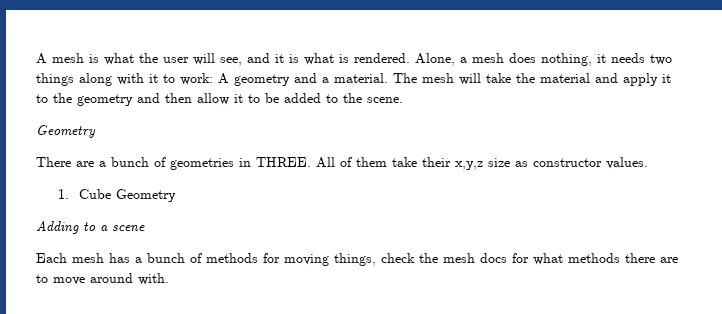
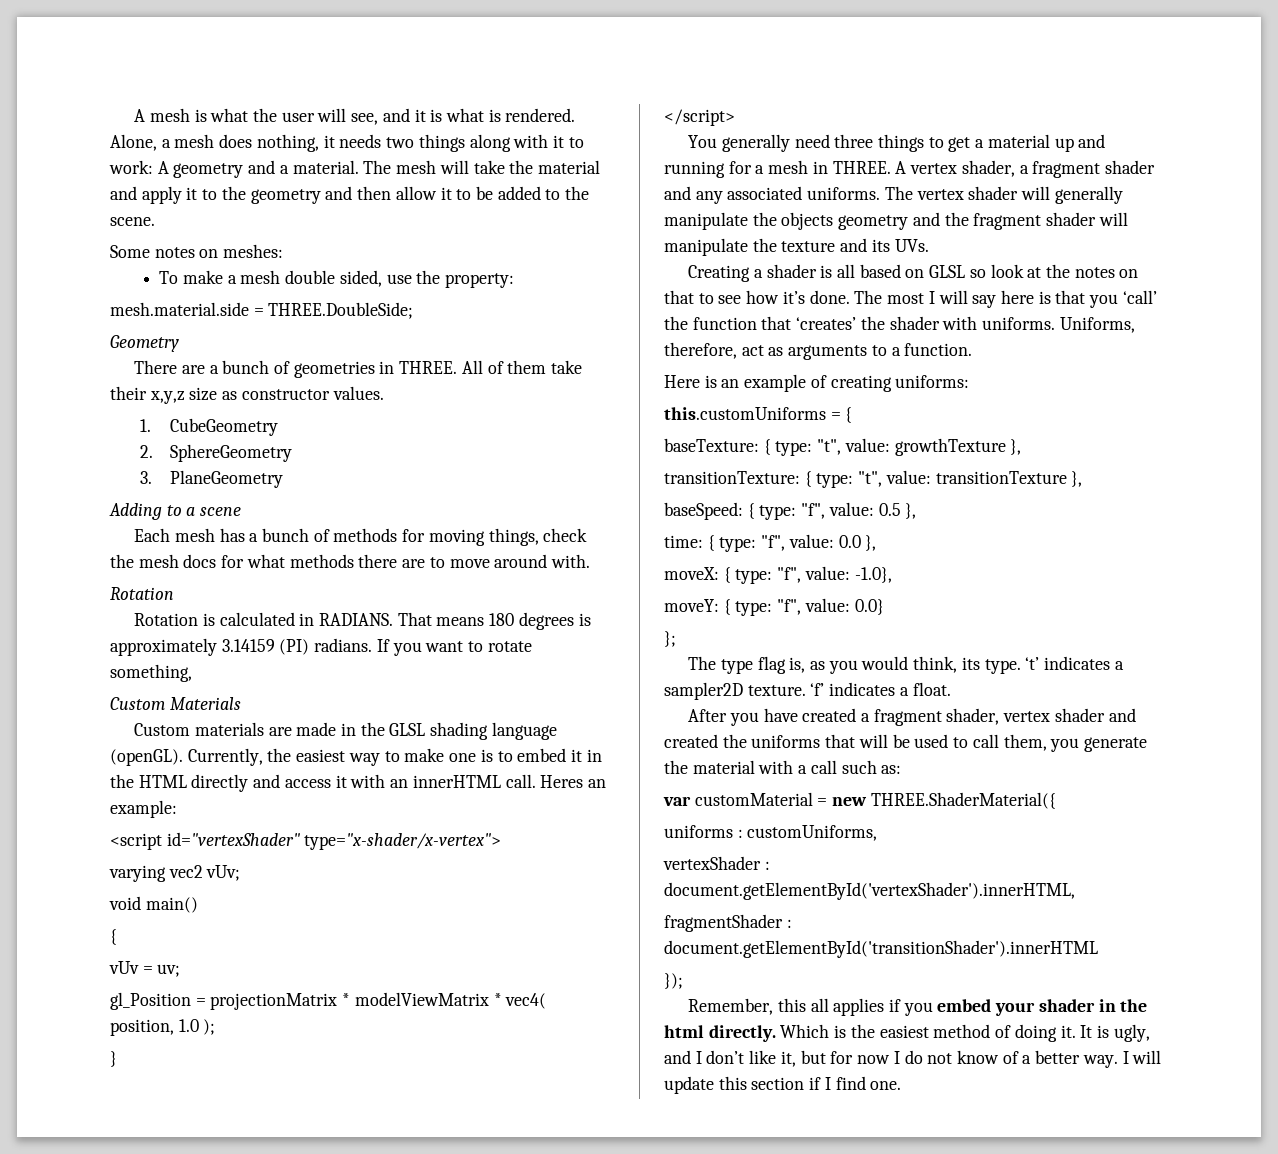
(403, 100) none -> [110,244,284,258] [159,270,515,288] [110,302,414,319] // Some notes on meshes: // To make a mesh double sided, use the property: // mesh.material.side = THREE.DoubleSide;
[79,189,177,202] Cube Geometry -> [170,418,279,436] [140,444,293,462] [140,470,284,488] CubeGeometry // 2. SphereGeometry // 3. PlaneGeometry
(169, 279) none -> [110,587,174,600] [134,612,591,630] [110,638,532,656] [110,664,192,682] [110,697,241,710] [134,722,557,740] [110,748,602,766] [110,774,606,792] [110,800,177,818] [110,832,502,850] [109,865,241,882] [109,896,198,913] [110,929,117,945] [109,961,181,977] [110,992,547,1010] [110,1019,216,1036] [110,1051,117,1067] [664,109,735,126] [688,134,1106,152] [664,160,1155,178] [664,186,1123,204] [664,212,1128,230] [664,238,929,256] [688,264,1139,282] [664,290,1157,308] [664,316,1135,333] [664,342,973,360] [664,374,970,392] [664,407,853,423] [664,438,1022,456] [664,470,1083,488] [664,502,917,520] [664,534,877,552] [664,566,892,584] [664,598,884,616] [664,631,676,647] [688,656,1124,674] [664,682,951,700] [688,708,1136,726] [664,734,1147,752] [664,760,902,774] [663,792,1056,809] [664,825,878,841] [663,856,770,870] [664,882,1075,900] [664,914,792,932] [664,940,1098,958] [664,973,683,989] [688,998,1148,1016] [664,1024,1150,1042] [664,1050,1162,1068] [664,1076,902,1094] // Rotation // Rotation is calculated in RADIANS. That means 180 degrees is approximately 3.14159 (PI) radians. If you want to rotate something, // Custom Materials // Custom materials are made in the GLSL shading language (openGL). Currently, the easiest way to make one is to embed it in the HTML directly and access it with an innerHTML call. Heres an example: // <script id="vertexShader" type="x-shader/x-vertex"> // varying vec2 vUv; // void main() // { // vUv = uv; // gl_Position = projectionMatrix * modelViewMatrix * vec4( position, 1.0 ); // } // </script> // You generally need three things to get a material up and running for a mesh in THREE. A vertex shader, a fragment shader and any associated uniforms. The vertex shader will generally manipulate the objects geometry and the fragment shader will manipulate the texture and its UVs. // Creating a shader is all based on GLSL so look at the notes on that to see how it’s done. The most I will say here is that you ‘call’ the function that ‘creates’ the shader with uniforms. Uniforms, therefore, act as arguments to a function. // Here is an example of creating uniforms: // this.customUniforms = { // baseTexture: { type: "t", value: growthTexture }, // transitionTexture: { type: "t", value: transitionTexture }, // baseSpeed: { type: "f", value: 0.5 }, // time: { type: "f", value: 0.0 }, // moveX: { type: "f", value: -1.0}, // moveY: { type: "f", value: 0.0} // }; // The type flag is, as you would think, its type. ‘t’ indicates a sampler2D texture. ‘f’ indicates a float. // After you have created a fragment shader, vertex shader and created the uniforms that will be used to call them, you generate the material with a call such as: // var customMaterial = new THREE.ShaderMaterial({ // uniforms : customUniforms, // vertexShader : document.getElementById('vertexShader').innerHTML, // fragmentShader : document.getElementById('transitionShader').innerHTML // }); // Remember, this all applies if you embed your shader in the html directly. Which is the easiest method of doing it. It is ugly, and I don’t like it, but for now I do not know of a better way. I will update this section if I find one.

